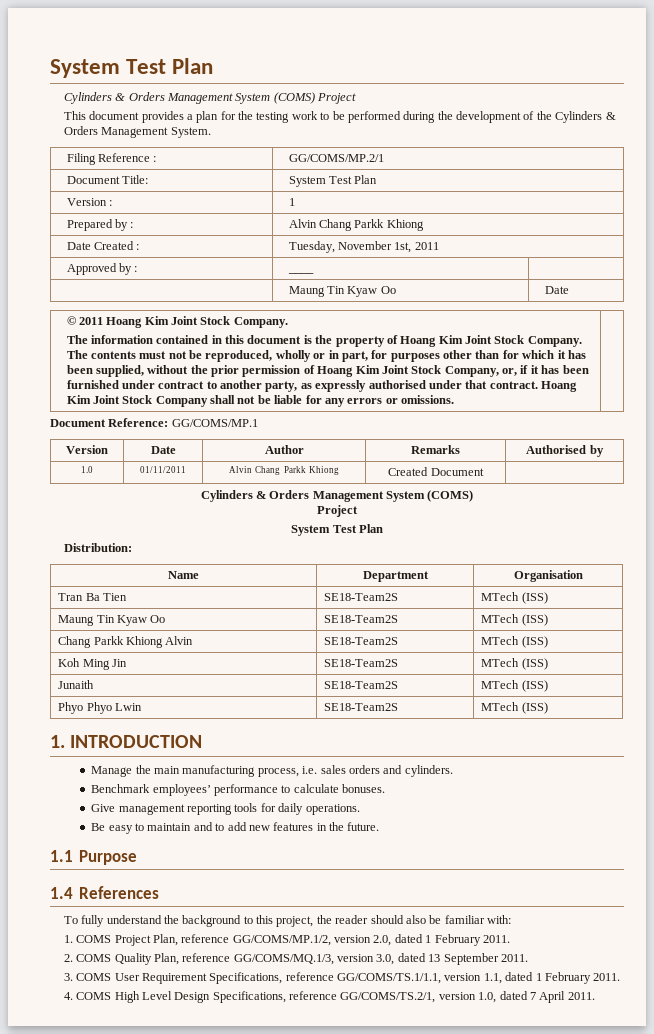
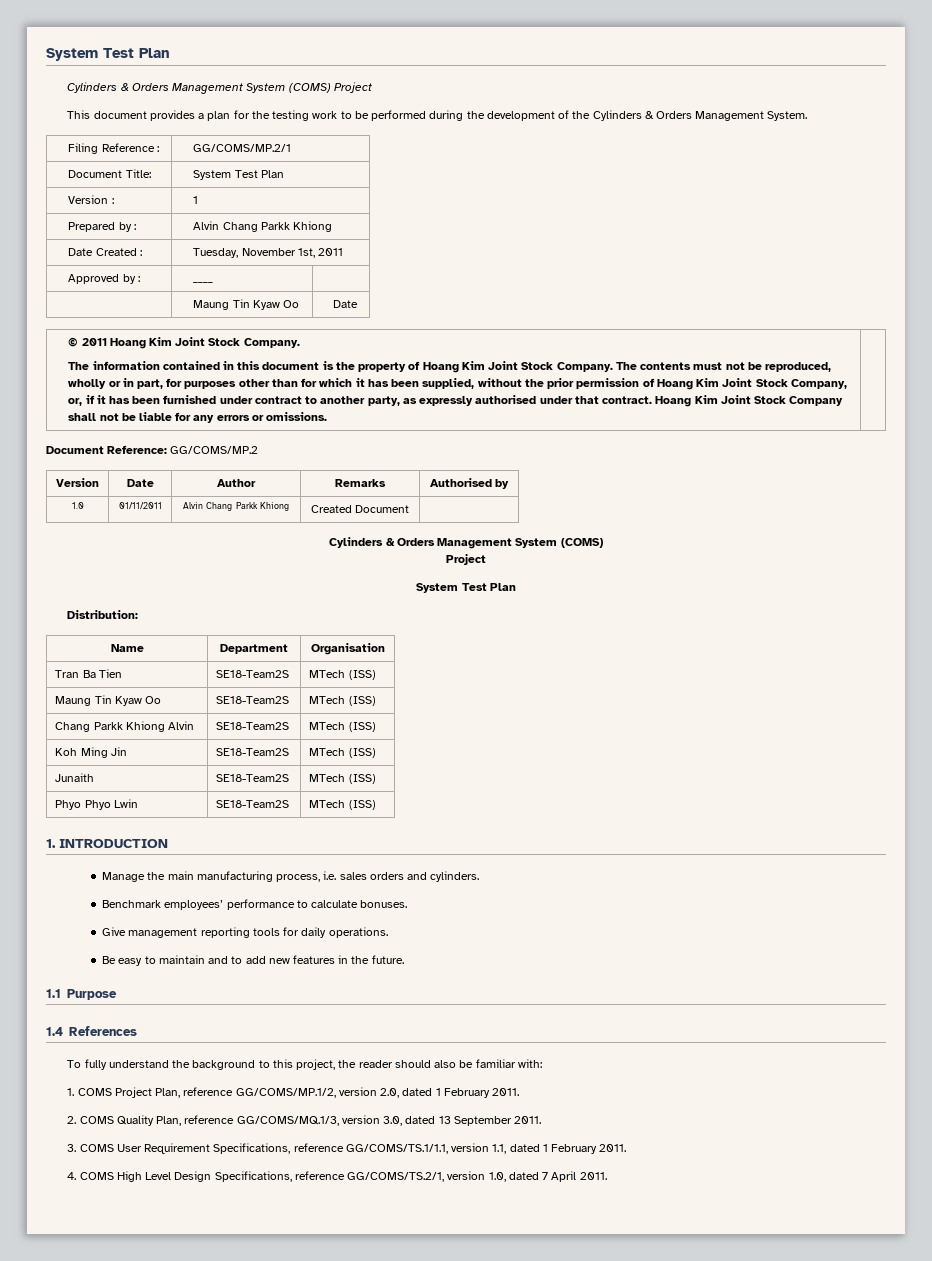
[171,419,258,427] GG/COMS/MP.1 -> [170,446,259,454] GG/COMS/MP.2

